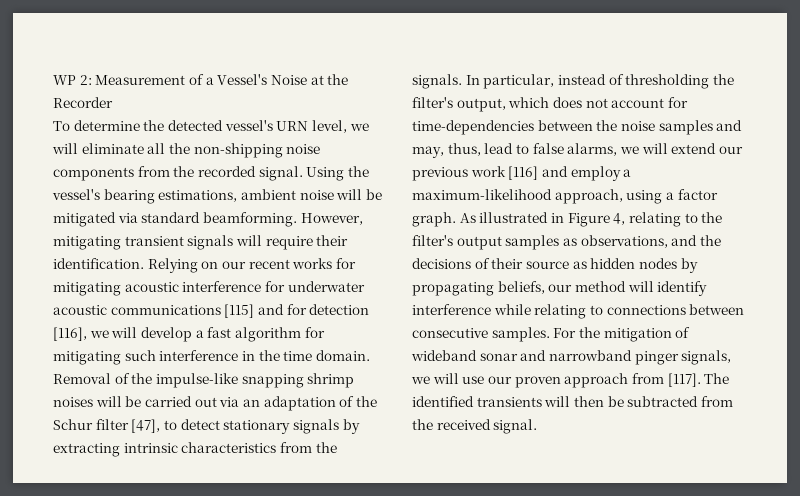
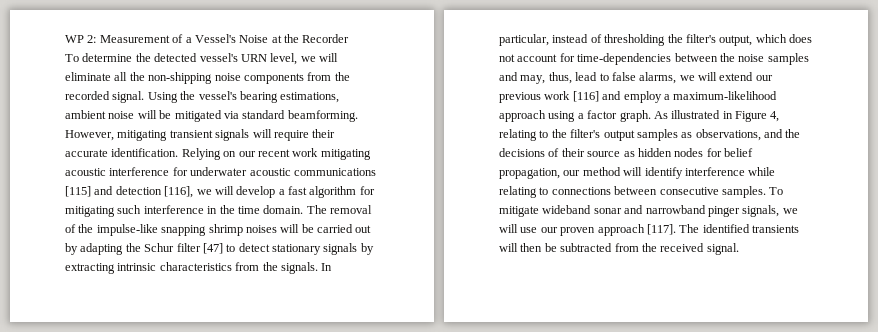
(349, 240) none -> [65,149,108,157] accurate
[292,258,356,269] works for -> [292,148,319,157] work
[286,304,307,315] for -> (114, 190) none
[53,373,111,384] Removal -> [306,205,372,214] The removal
[219,396,355,411] via an adaptation of -> [65,243,124,255] by adapting
[131,419,161,433] [47], -> [202,243,223,254] [47]
[554,189,623,204] approach, -> [499,110,546,122] approach
[680,258,698,273] [412,281,545,296] by propagating beliefs, -> [706,148,753,157] [499,168,560,179] for belief propagation,
[553,327,691,342] For the mitigation of -> [769,187,784,195] [499,206,539,217] To mitigate
[631,373,664,384] from -> (645, 230) none

